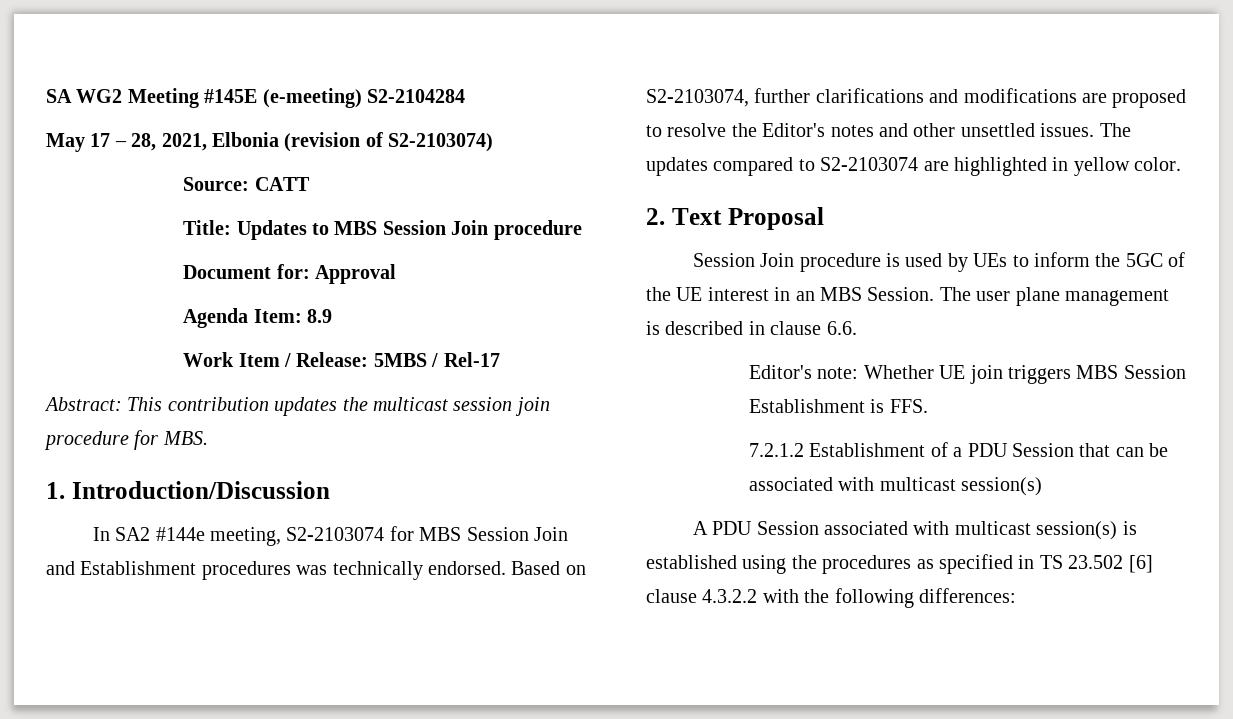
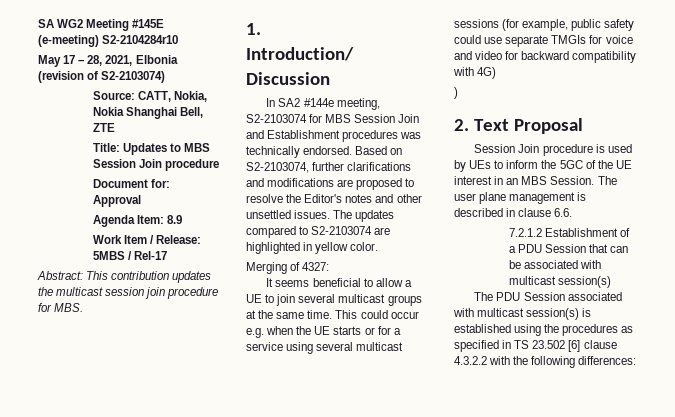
[367,89,465,103] S2-2104284 -> [102,35,179,44] S2-2104284r10
[254,177,310,191] CATT -> [138,91,208,102] [92,107,204,119] [92,123,115,132] CATT, Nokia, Nokia Shanghai Bell, ZTE
(1182, 164) none -> [246,262,330,274] [266,278,412,287] [246,294,422,306] [246,310,419,319] [246,326,401,338] [246,342,404,354] [454,19,635,31] [454,35,633,47] [454,51,637,63] [453,67,497,79] [454,87,458,99] // Merging of 4327: // It seems beneficial to allow a UE to join several multicast groups at the same time. This could occur e.g. when the UE starts or for a service using several multicast sessions (for example, public safety could use separate TMGIs for voice and video for backward compatibility with 4G) // )
[748,365,1186,384] [748,399,928,413] // Editor's note: Whether UE join triggers MBS Session Establishment is FFS. -> (573, 212) none
[692,521,708,535] A -> [474,292,494,301] The

